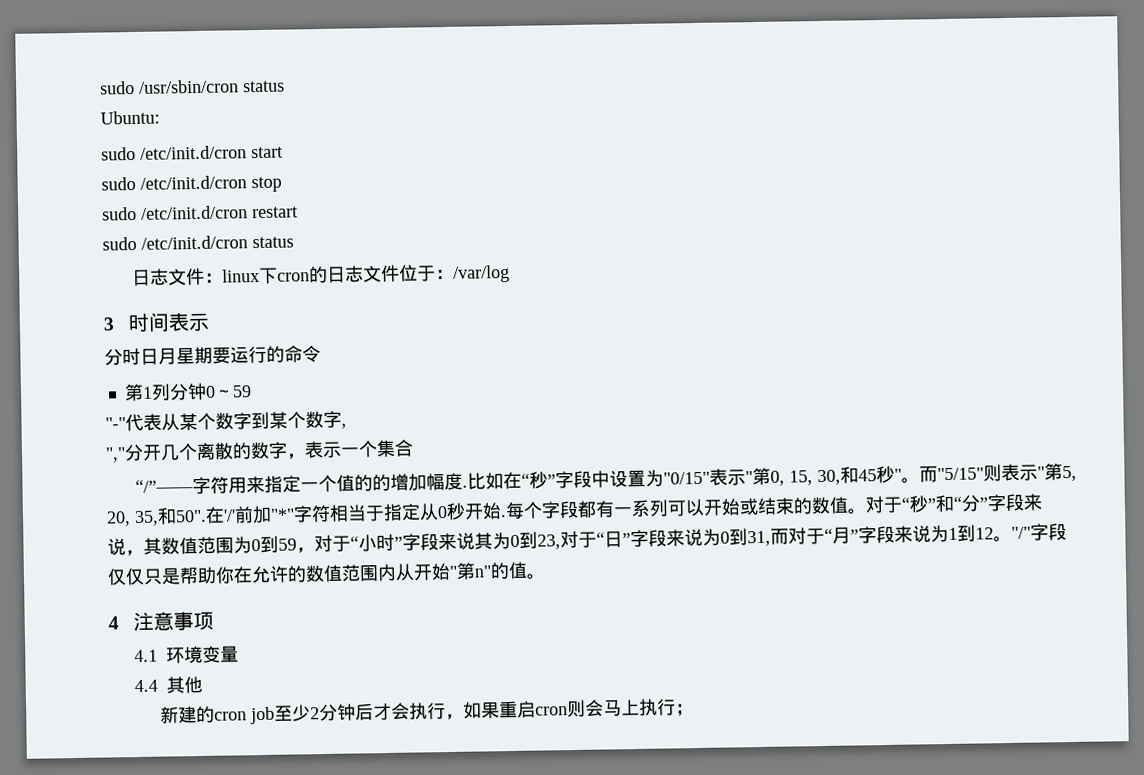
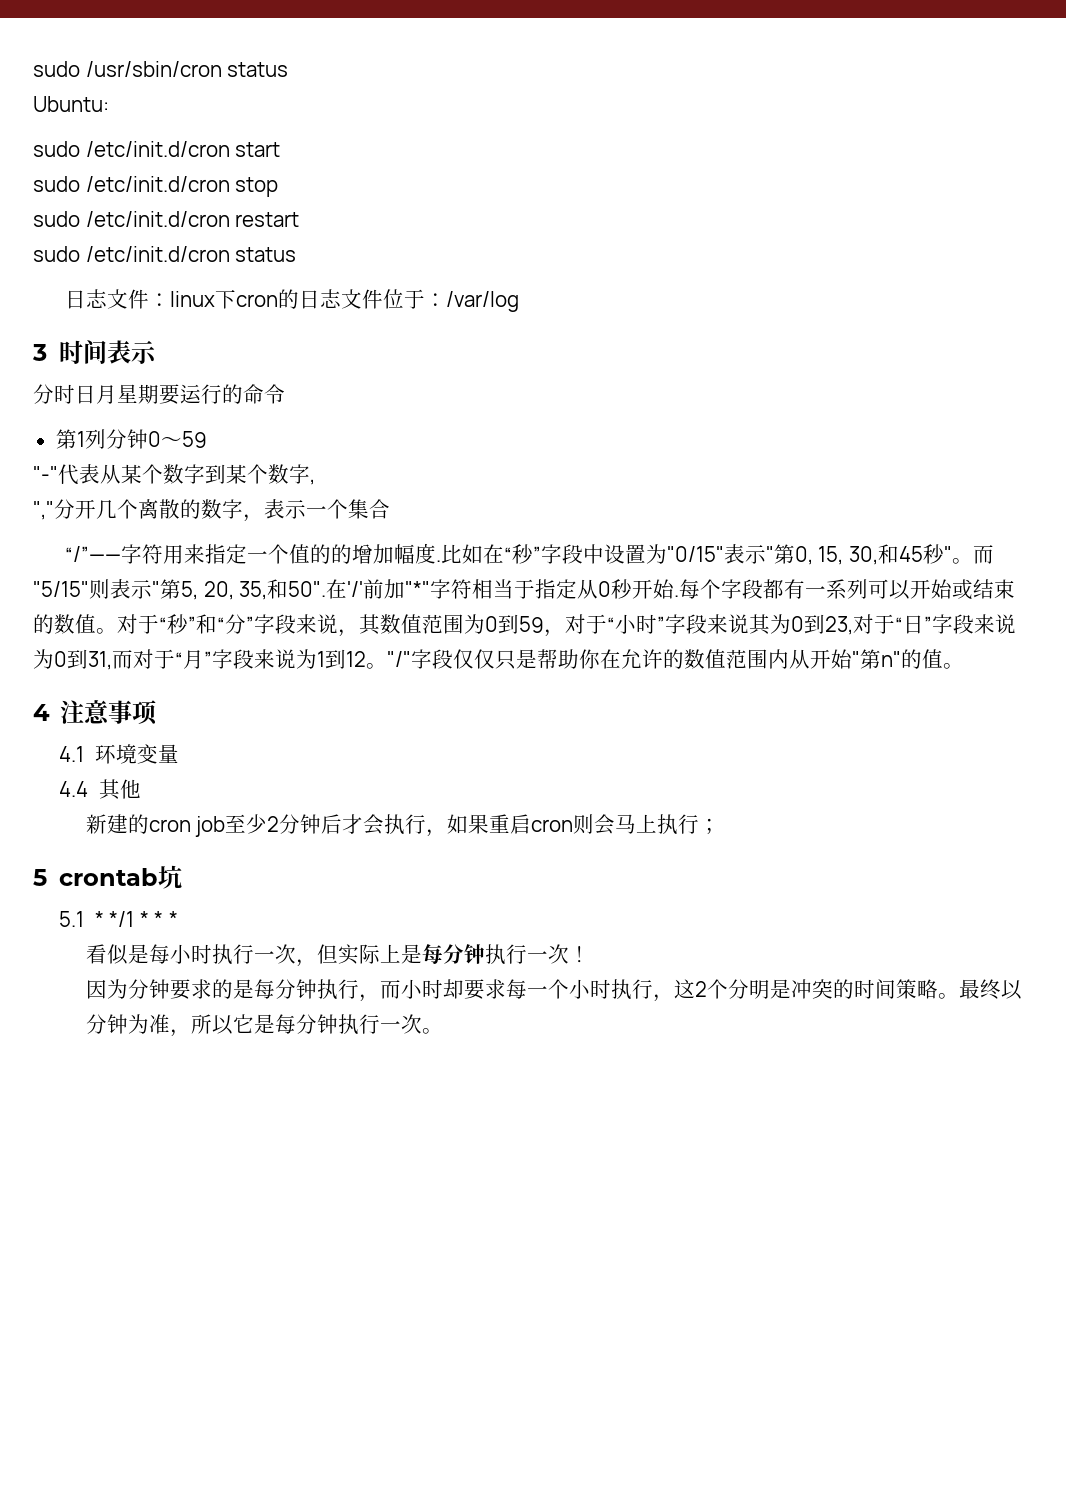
(695, 710) none -> [33,865,183,889] [59,911,178,927] [85,944,590,967] [85,979,1022,1002] [85,1014,443,1037] // 5 crontab坑 // 5.1 * */1 * * * // 看似是每小时执行一次，但实际上是每分钟执行一次！ // 因为分钟要求的是每分钟执行，而小时却要求每一个小时执行，这2个分明是冲突的时间策略。最终以分钟为准，所以它是每分钟执行一次。

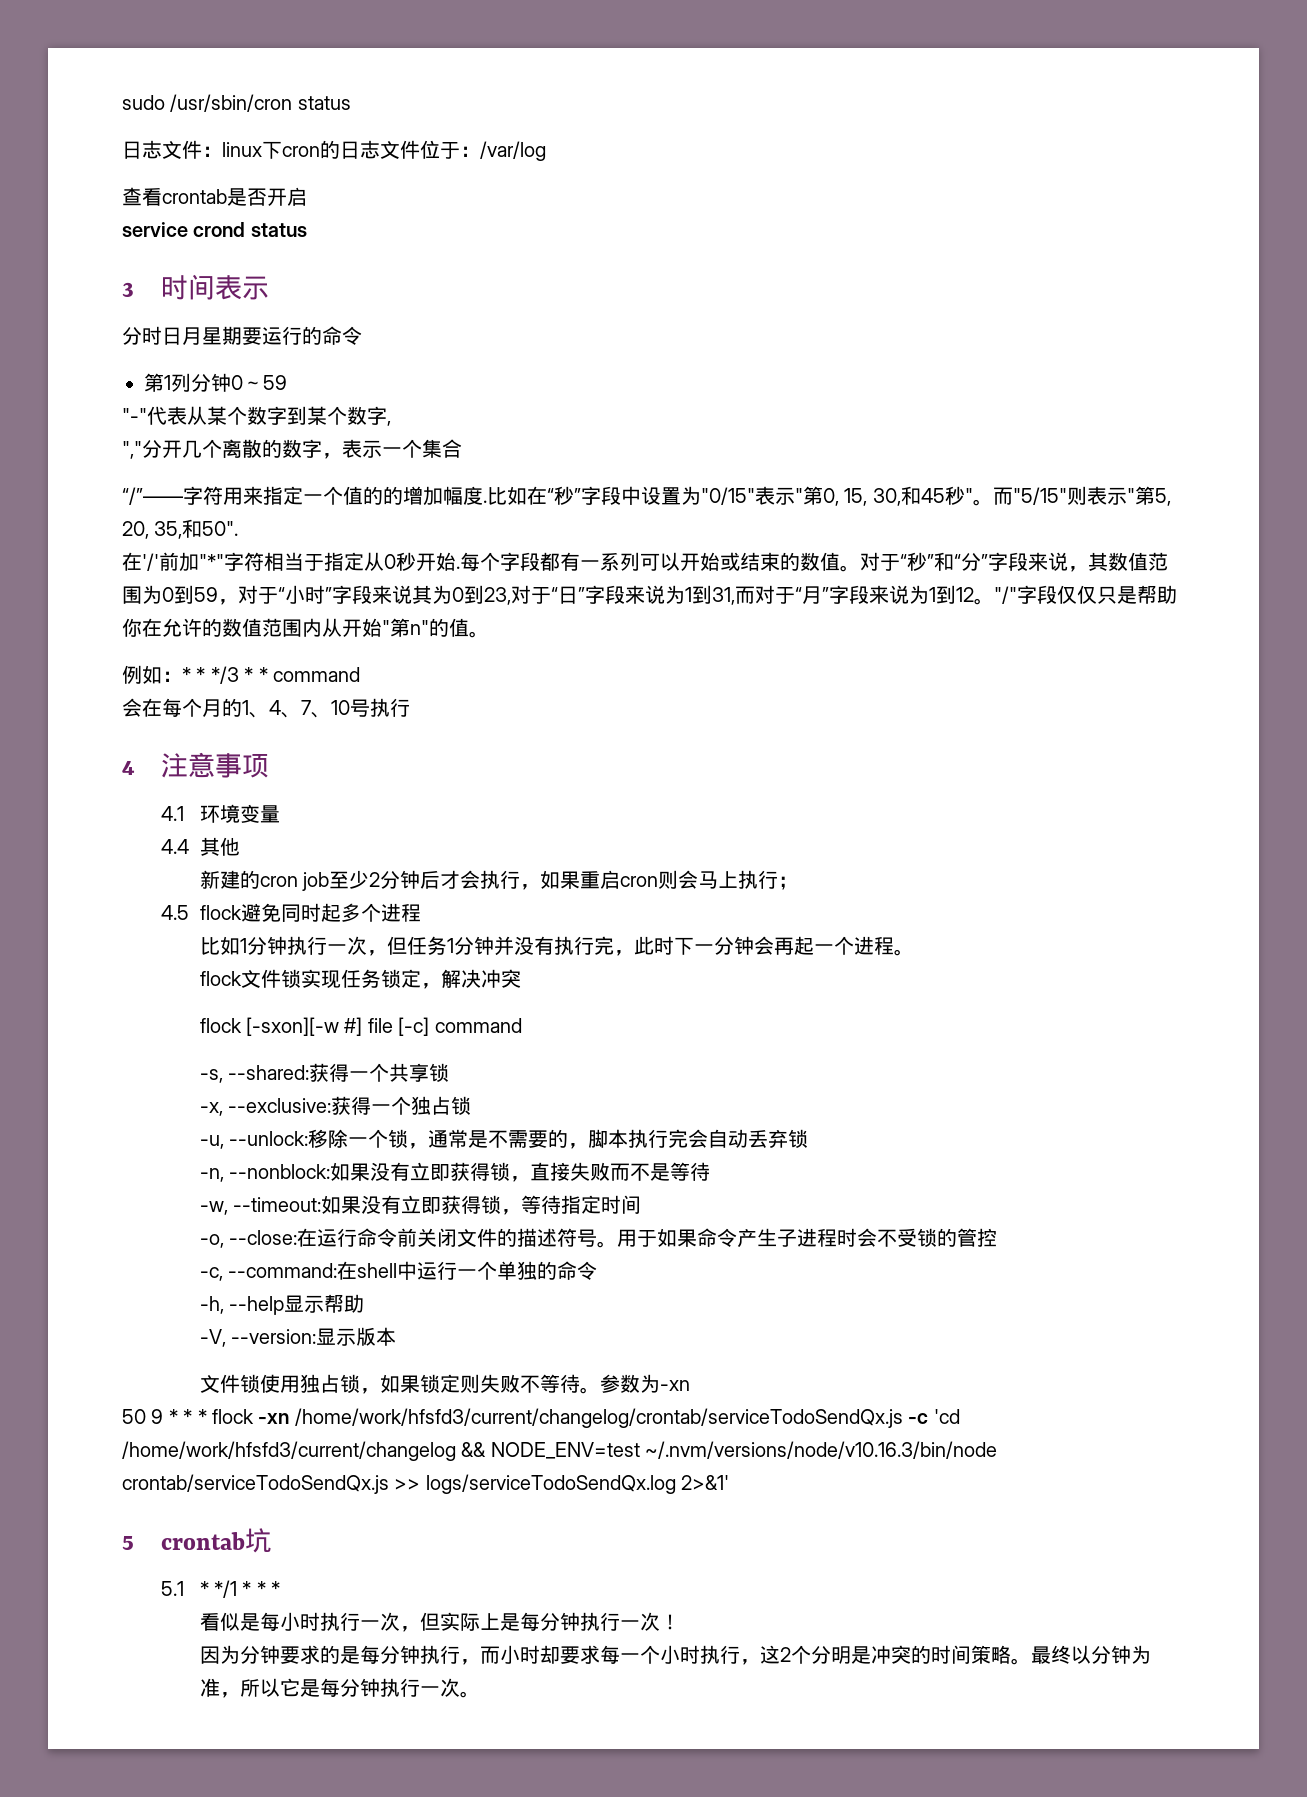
[33,96,109,112] [33,141,281,157] [33,176,279,197] [33,211,300,227] [33,246,297,262] // Ubuntu: // sudo /etc/init.d/cron start // sudo /etc/init.d/cron stop // sudo /etc/init.d/cron restart // sudo /etc/init.d/cron status -> (351, 103) none
(519, 301) none -> [122,187,307,206] [122,222,307,237] // 查看crontab是否开启 // service crond status
(327, 589) none -> (239, 528) //
[54,651,67,667] 0 -> [685,587,692,602] 1
(964, 666) none -> [122,665,360,684] [122,698,410,718] // 例如：* * */3 * * command // 会在每个月的1、4、7、10号执行
(721, 826) none -> [160,903,421,922] [199,936,914,956] [199,969,521,989] [199,1017,522,1036] [199,1063,449,1083] [199,1096,471,1116] [199,1129,808,1149] [199,1162,710,1182] [199,1195,641,1215] [199,1228,997,1248] [199,1261,597,1281] [199,1294,364,1315] [199,1327,396,1347] [199,1374,690,1394] [122,1408,960,1428] [122,1441,998,1461] [122,1474,730,1494] // 4.5 flock避免同时起多个进程 // 比如1分钟执行一次，但任务1分钟并没有执行完，此时下一分钟会再起一个进程。 // flock文件锁实现任务锁定，解决冲突 // flock [-sxon][-w #] file [-c] command // -s, --shared:获得一个共享锁 // -x, --exclusive:获得一个独占锁 // -u, --unlock:移除一个锁，通常是不需要的，脚本执行完会自动丢弃锁 // -n, --nonblock:如果没有立即获得锁，直接失败而不是等待 // -w, --timeout:如果没有立即获得锁，等待指定时间 // -o, --close:在运行命令前关闭文件的描述符号。用于如果命令产生子进程时会不受锁的管控 // -c, --command:在shell中运行一个单独的命令 // -h, --help显示帮助 // -V, --version:显示版本 // 文件锁使用独占锁，如果锁定则失败不等待。参数为-xn // 50 9 * * * flock -xn /home/work/hfsfd3/current/changelog/crontab/serviceTodoSendQx.js -c 'cd /home/work/hfsfd3/current/changelog && NODE_ENV=test ~/.nvm/versions/node/v10.16.3/bin/node crontab/serviceTodoSendQx.js >> logs/serviceTodoSendQx.log 2>&1'

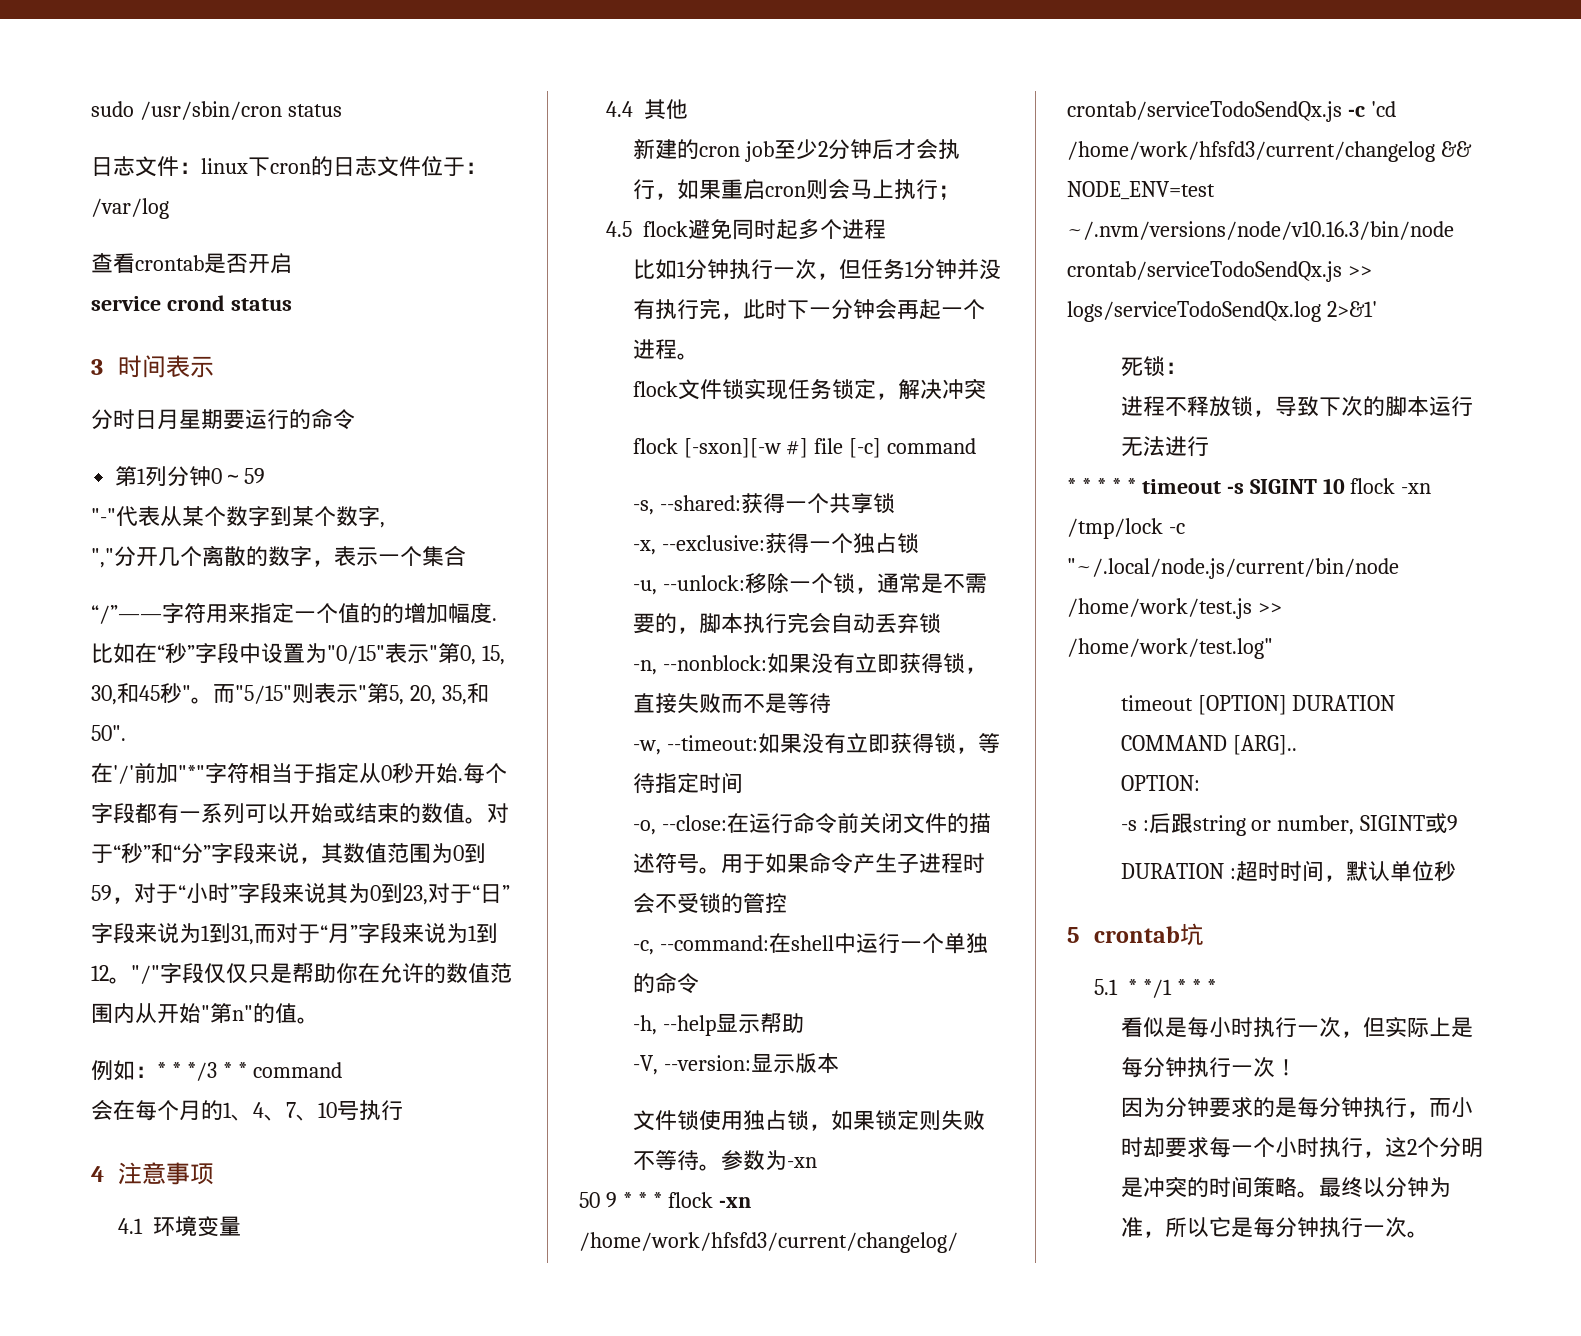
(730, 1482) none -> [1120,356,1187,377] [1120,396,1473,417] [1120,436,1209,457] [1067,478,1432,494] [1067,518,1185,539] [1067,558,1399,579] [1067,598,1282,619] [1067,638,1273,659] [1120,695,1396,715] [1120,735,1297,755] [1120,775,1200,791] [1120,813,1459,836] [1120,860,1456,882] // 死锁： // 进程不释放锁，导致下次的脚本运行无法进行 // * * * * * timeout -s SIGINT 10 flock -xn /tmp/lock -c "~/.local/node.js/current/bin/node /home/work/test.js >> /home/work/test.log" // timeout [OPTION] DURATION COMMAND [ARG].. // OPTION: // -s :后跟string or number, SIGINT或9 // DURATION :超时时间，默认单位秒

